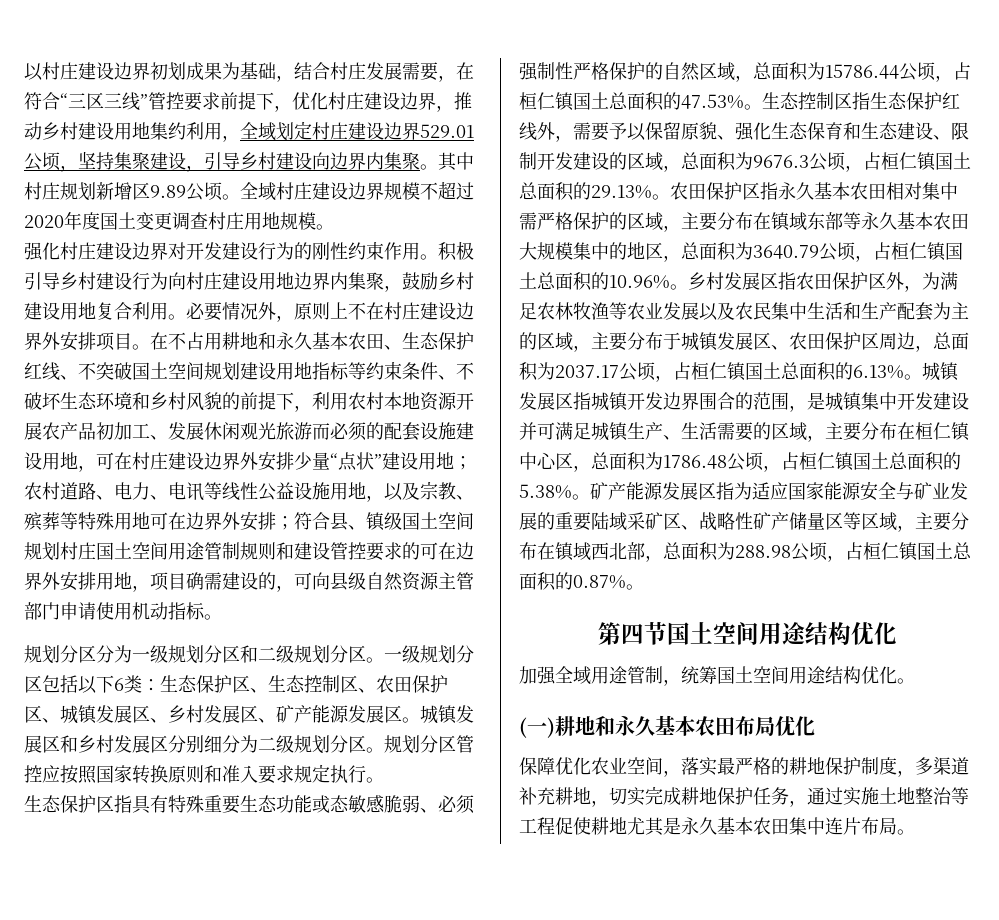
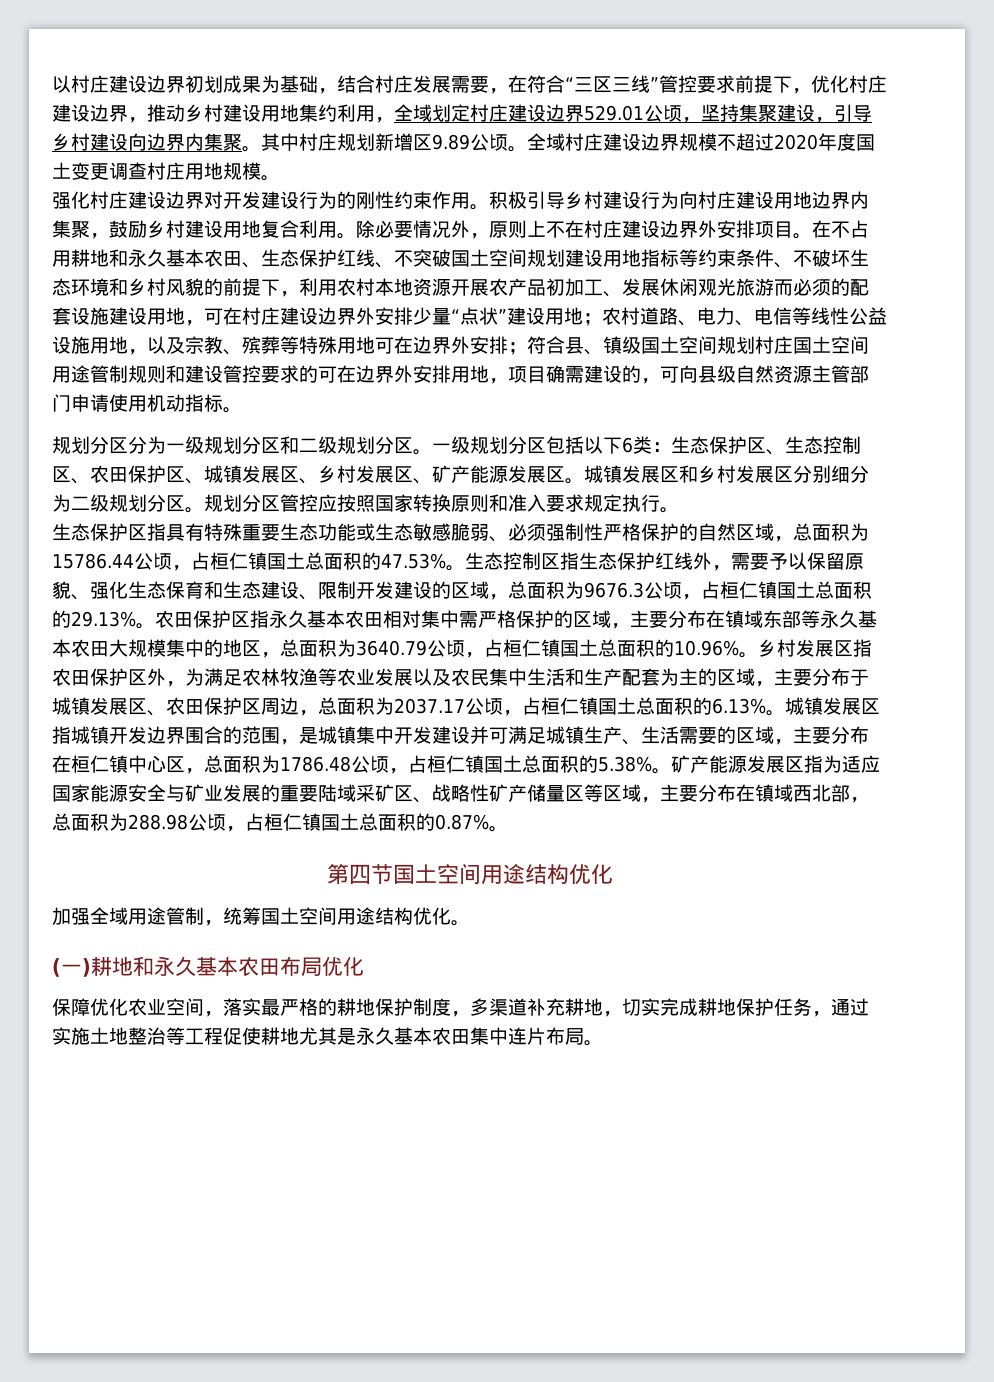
(186, 317) none -> [356,220,375,238] 除
[186,482,204,501] 讯 -> [773,307,792,325] 信
(330, 804) none -> [375,523,394,541] 生

